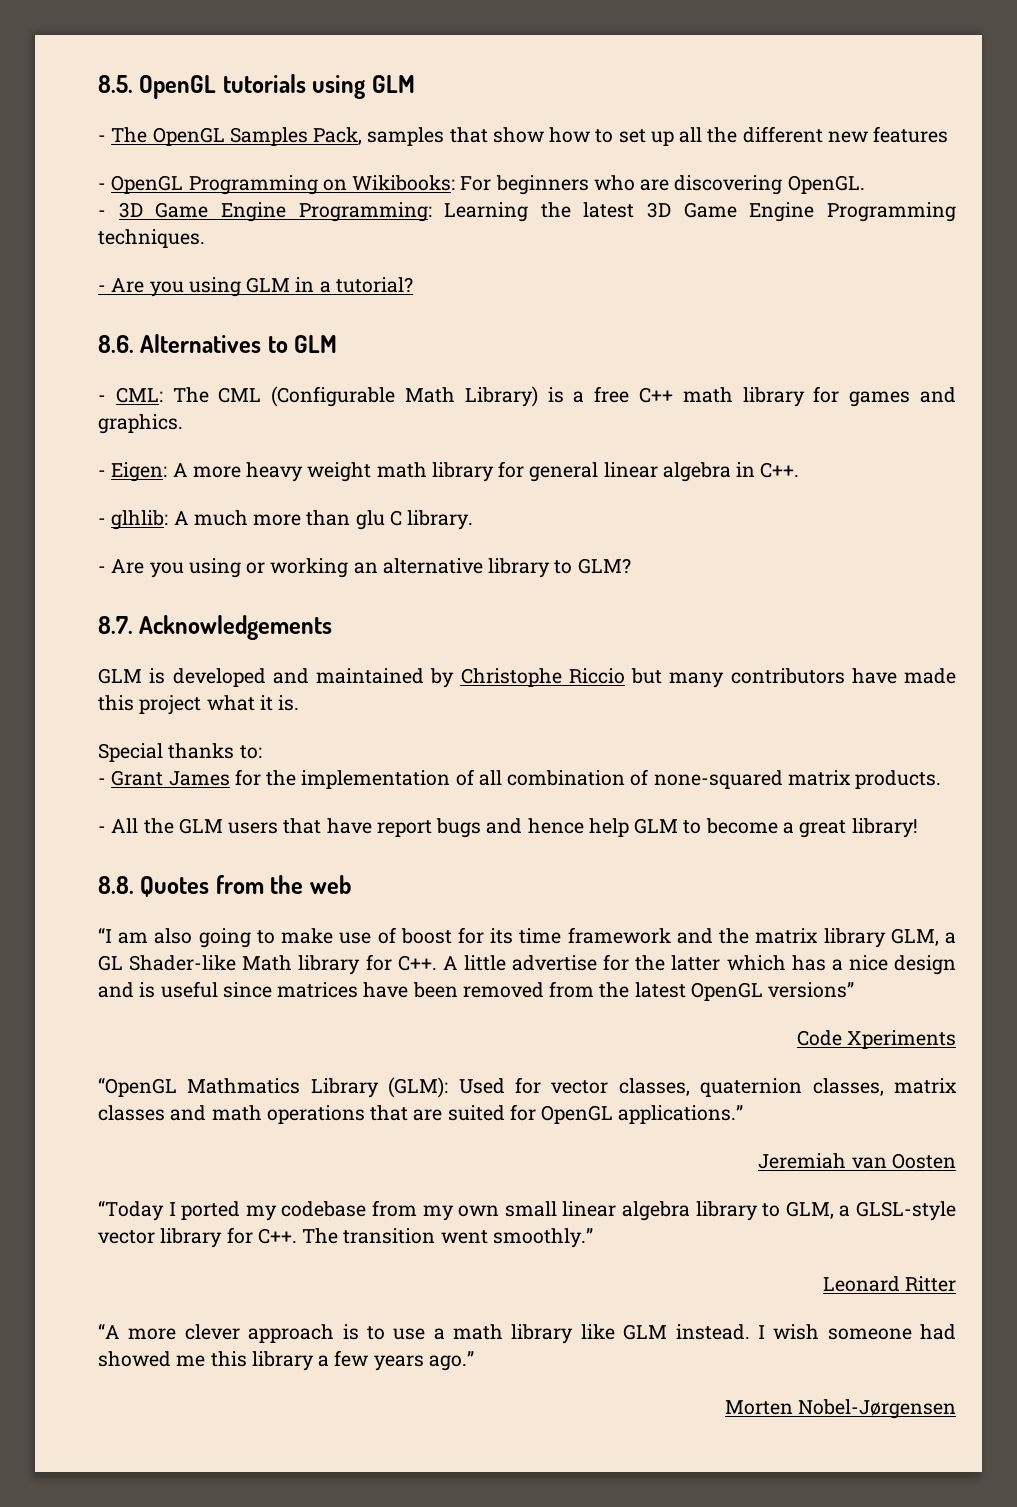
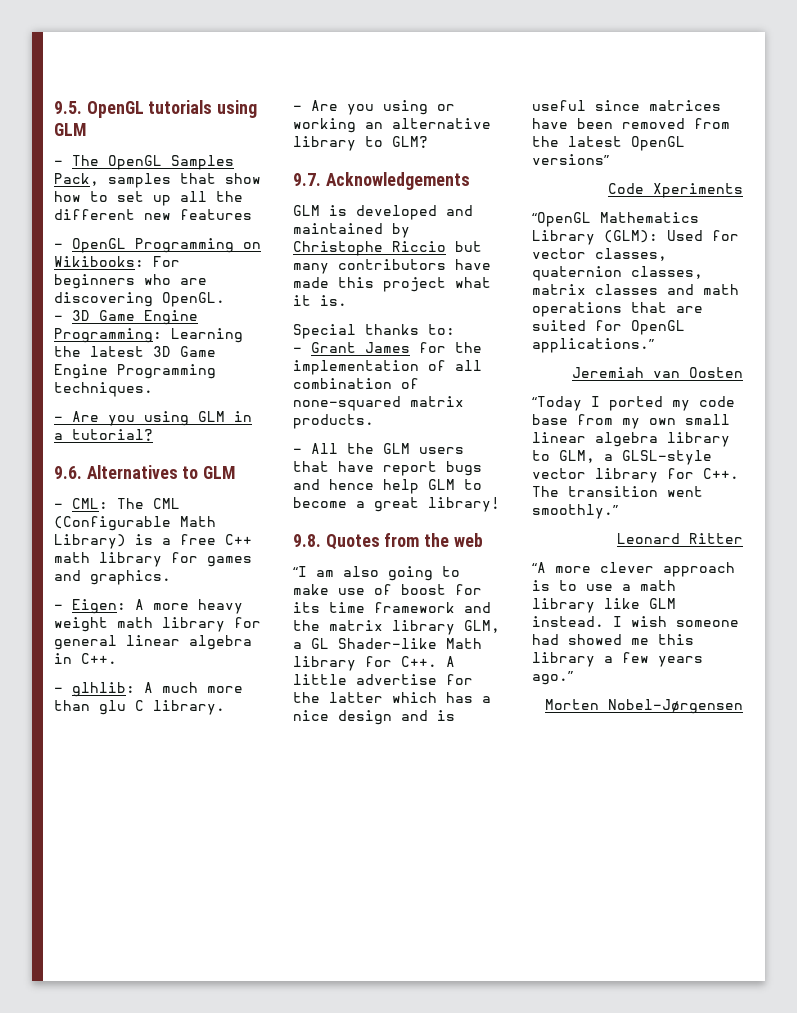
[98,75,133,93] 8.5. -> [54,101,82,114] 9.5.
[98,335,134,353] 8.6. -> [54,466,82,479] 9.6.
[98,616,133,634] 8.7. -> [293,173,321,186] 9.7.
[98,876,134,894] 8.8. -> [293,534,321,547] 9.8.
[187,1078,301,1094] Mathmatics -> [600,212,699,223] Mathematics
[281,1201,367,1217] codebase -> [699,396,735,407] [532,414,568,425] code base

